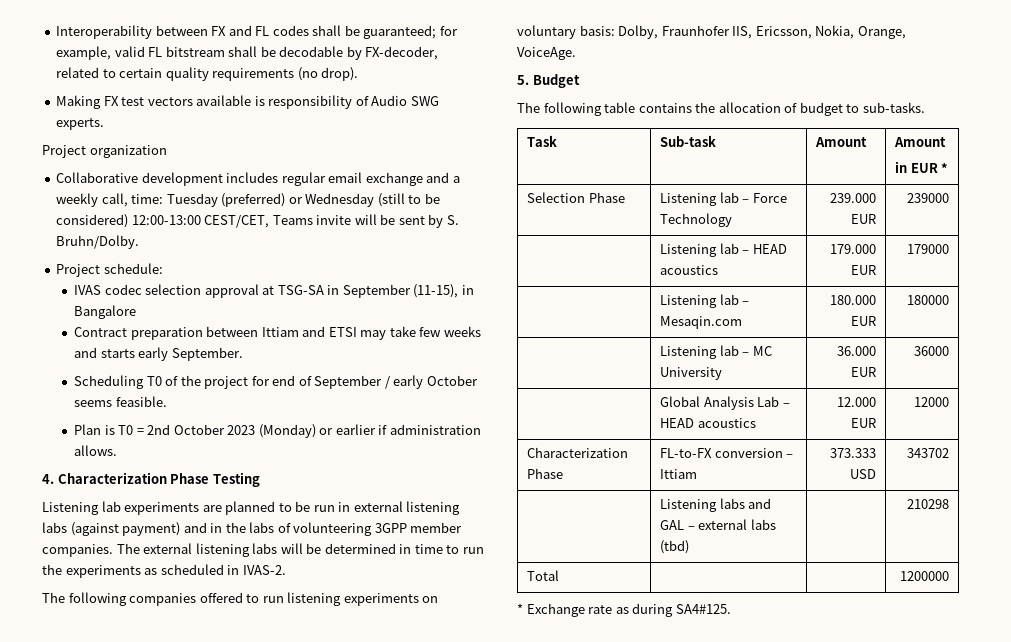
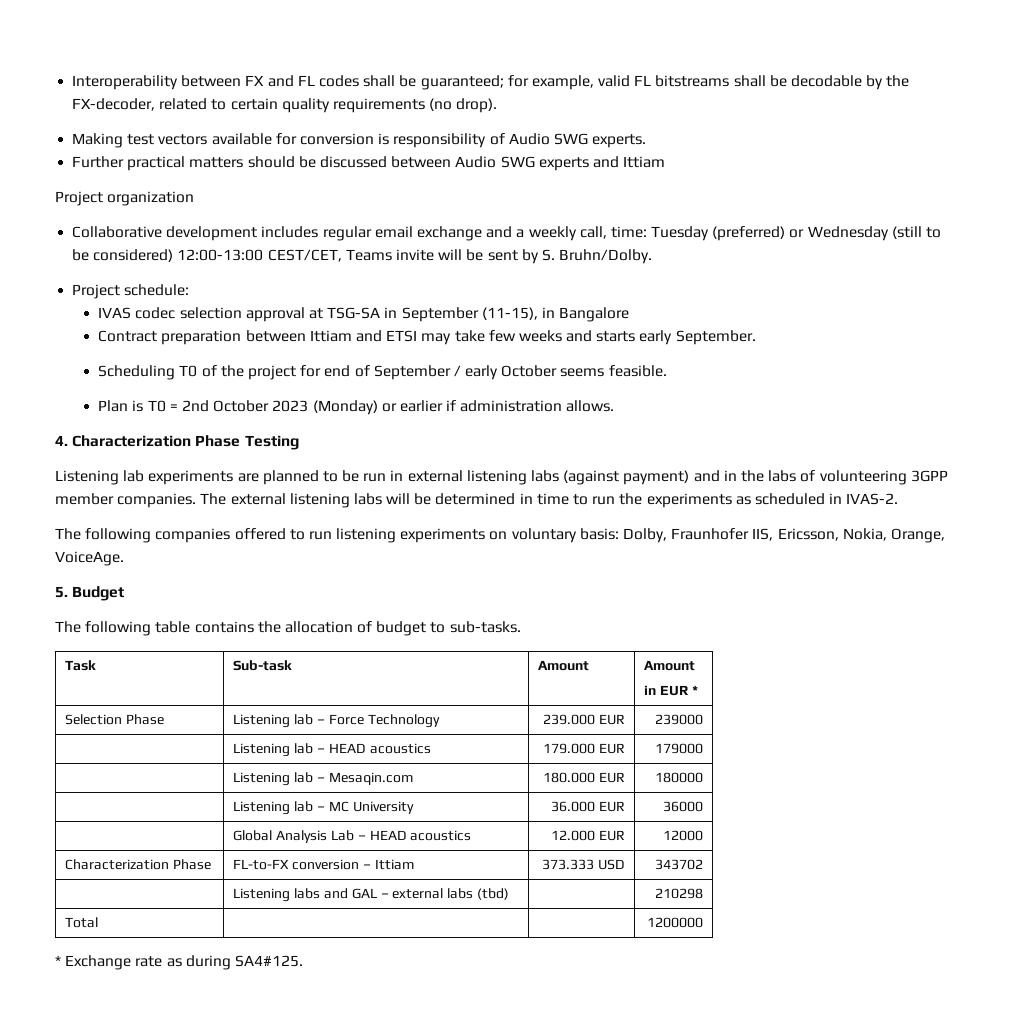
[165,46,225,57] bitstream -> [655,75,730,87] bitstreams
(362, 53) none -> [886,75,910,87] the
[103,96,119,106] FX -> (124, 140) none
(252, 100) none -> [275,133,374,145] for conversion
(105, 124) none -> [72,156,666,171] // Further practical matters should be discussed between Audio SWG experts and Ittiam

